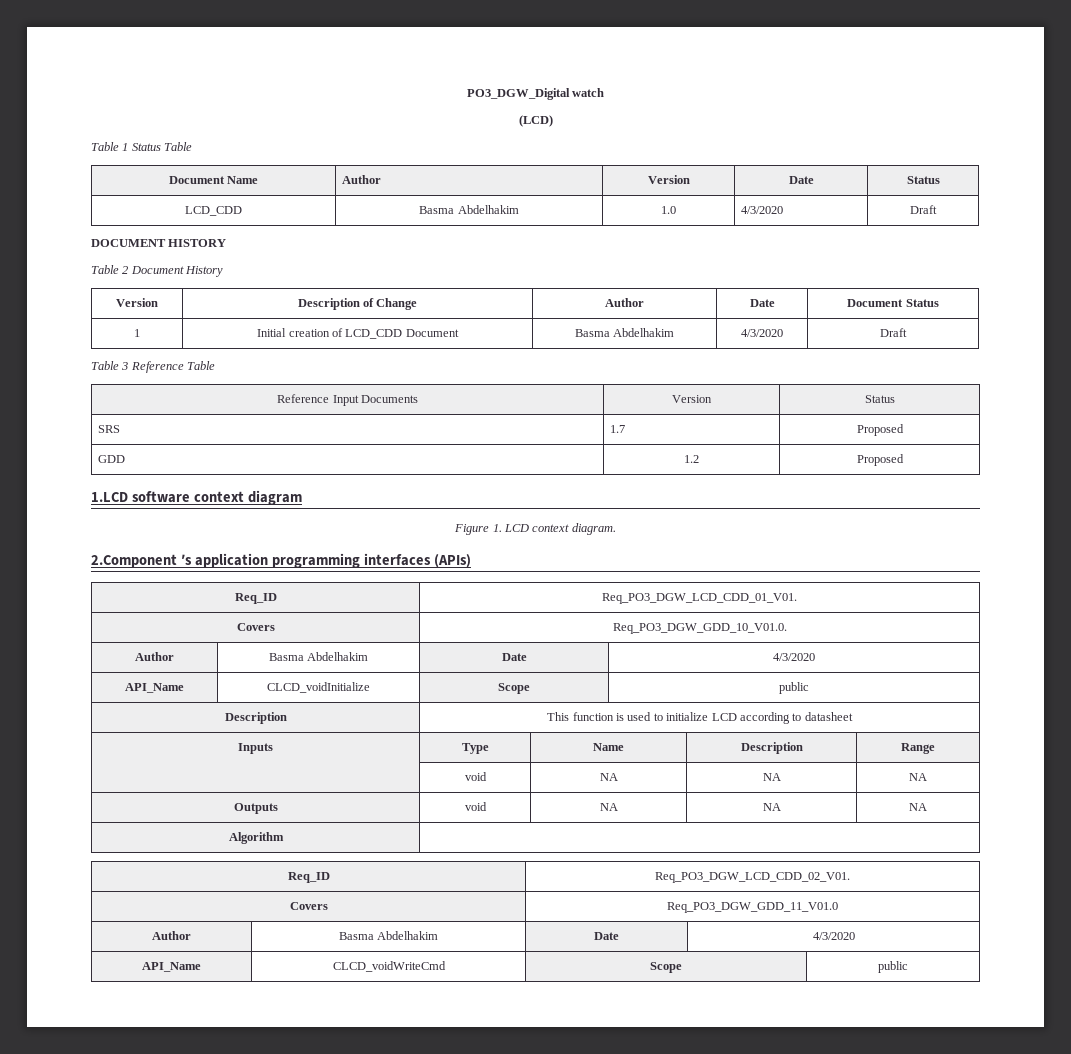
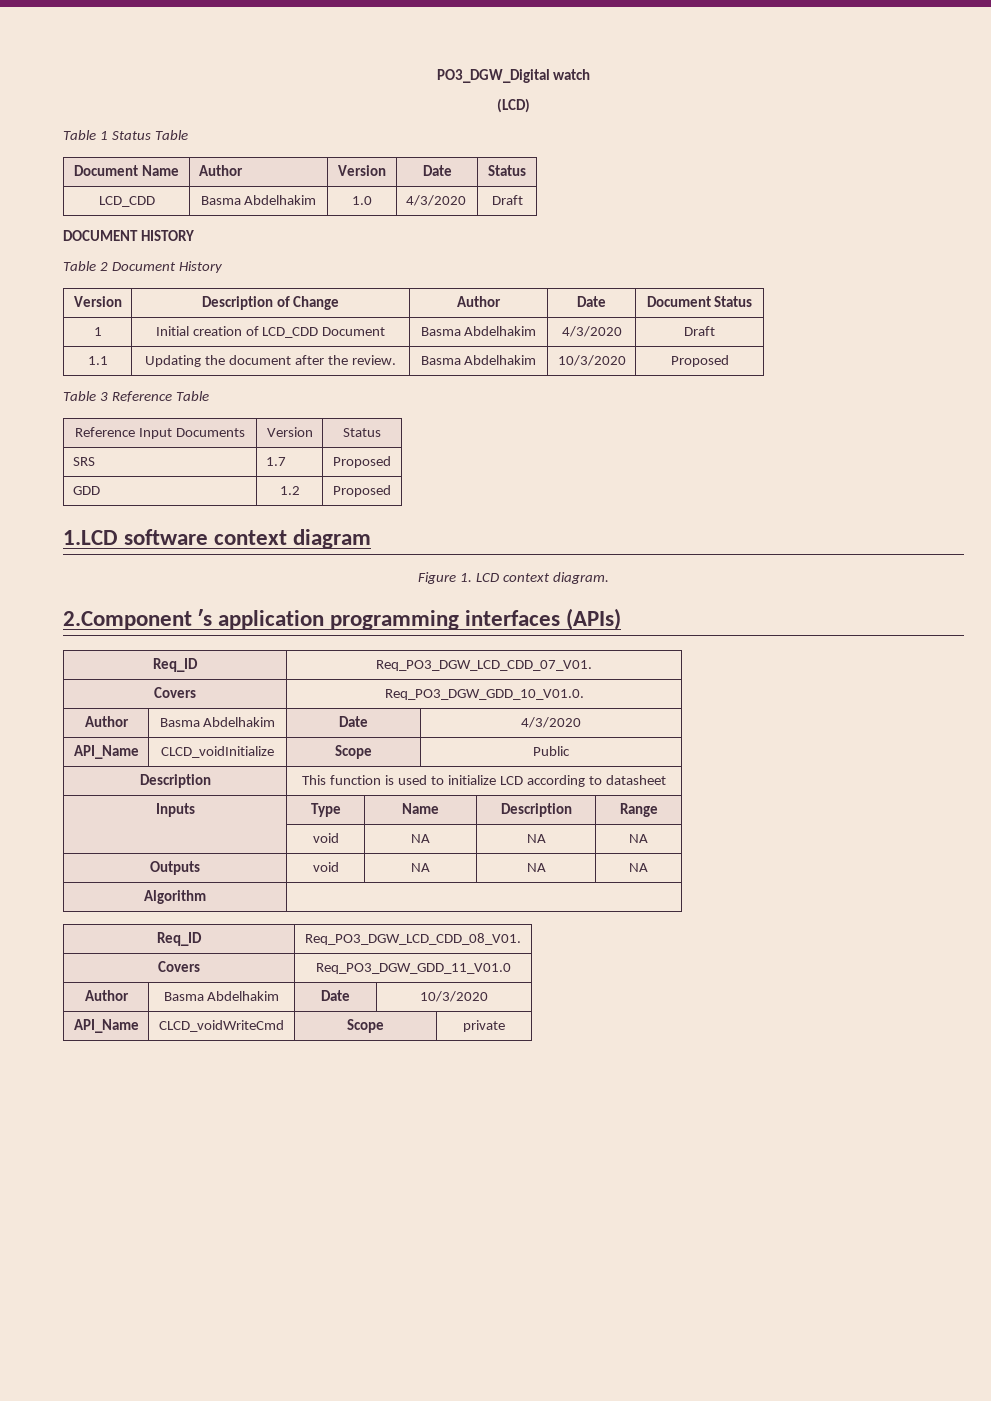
(907, 332) none -> [87,356,108,365] [145,355,396,367] [420,355,537,365] [557,355,626,366] [670,355,729,367] // 1.1 | Updating the document after the review. | Basma Abdelhakim | 10/3/2020 | Proposed
[602,593,797,604] Req_PO3_DGW_LCD_CDD_01_V01. -> [376,660,592,671] Req_PO3_DGW_LCD_CDD_07_V01.
[779,682,809,694] public -> [533,746,570,756] Public
[655,872,850,883] Req_PO3_DGW_LCD_CDD_02_V01. -> [305,933,521,945] Req_PO3_DGW_LCD_CDD_08_V01.
[812,932,855,940] 4/3/2020 -> [420,991,488,1002] 10/3/2020
[878,961,908,973] public -> [463,1020,505,1032] private

